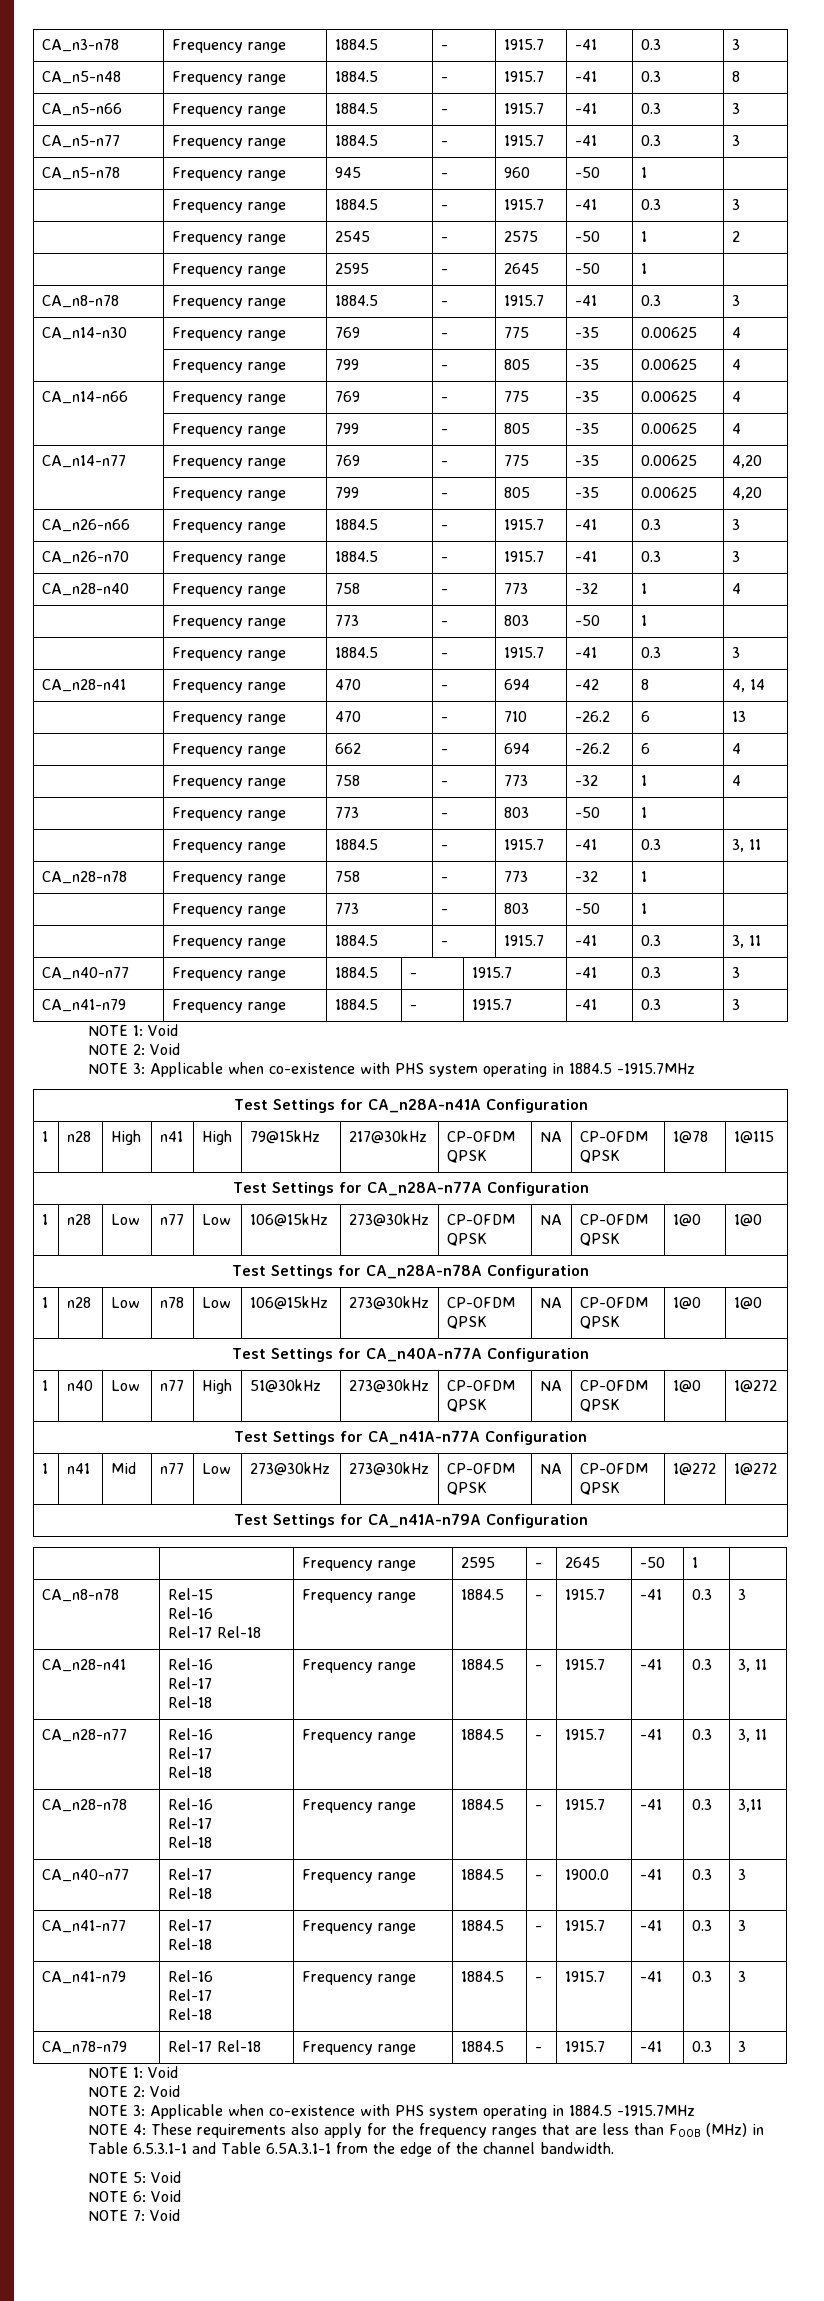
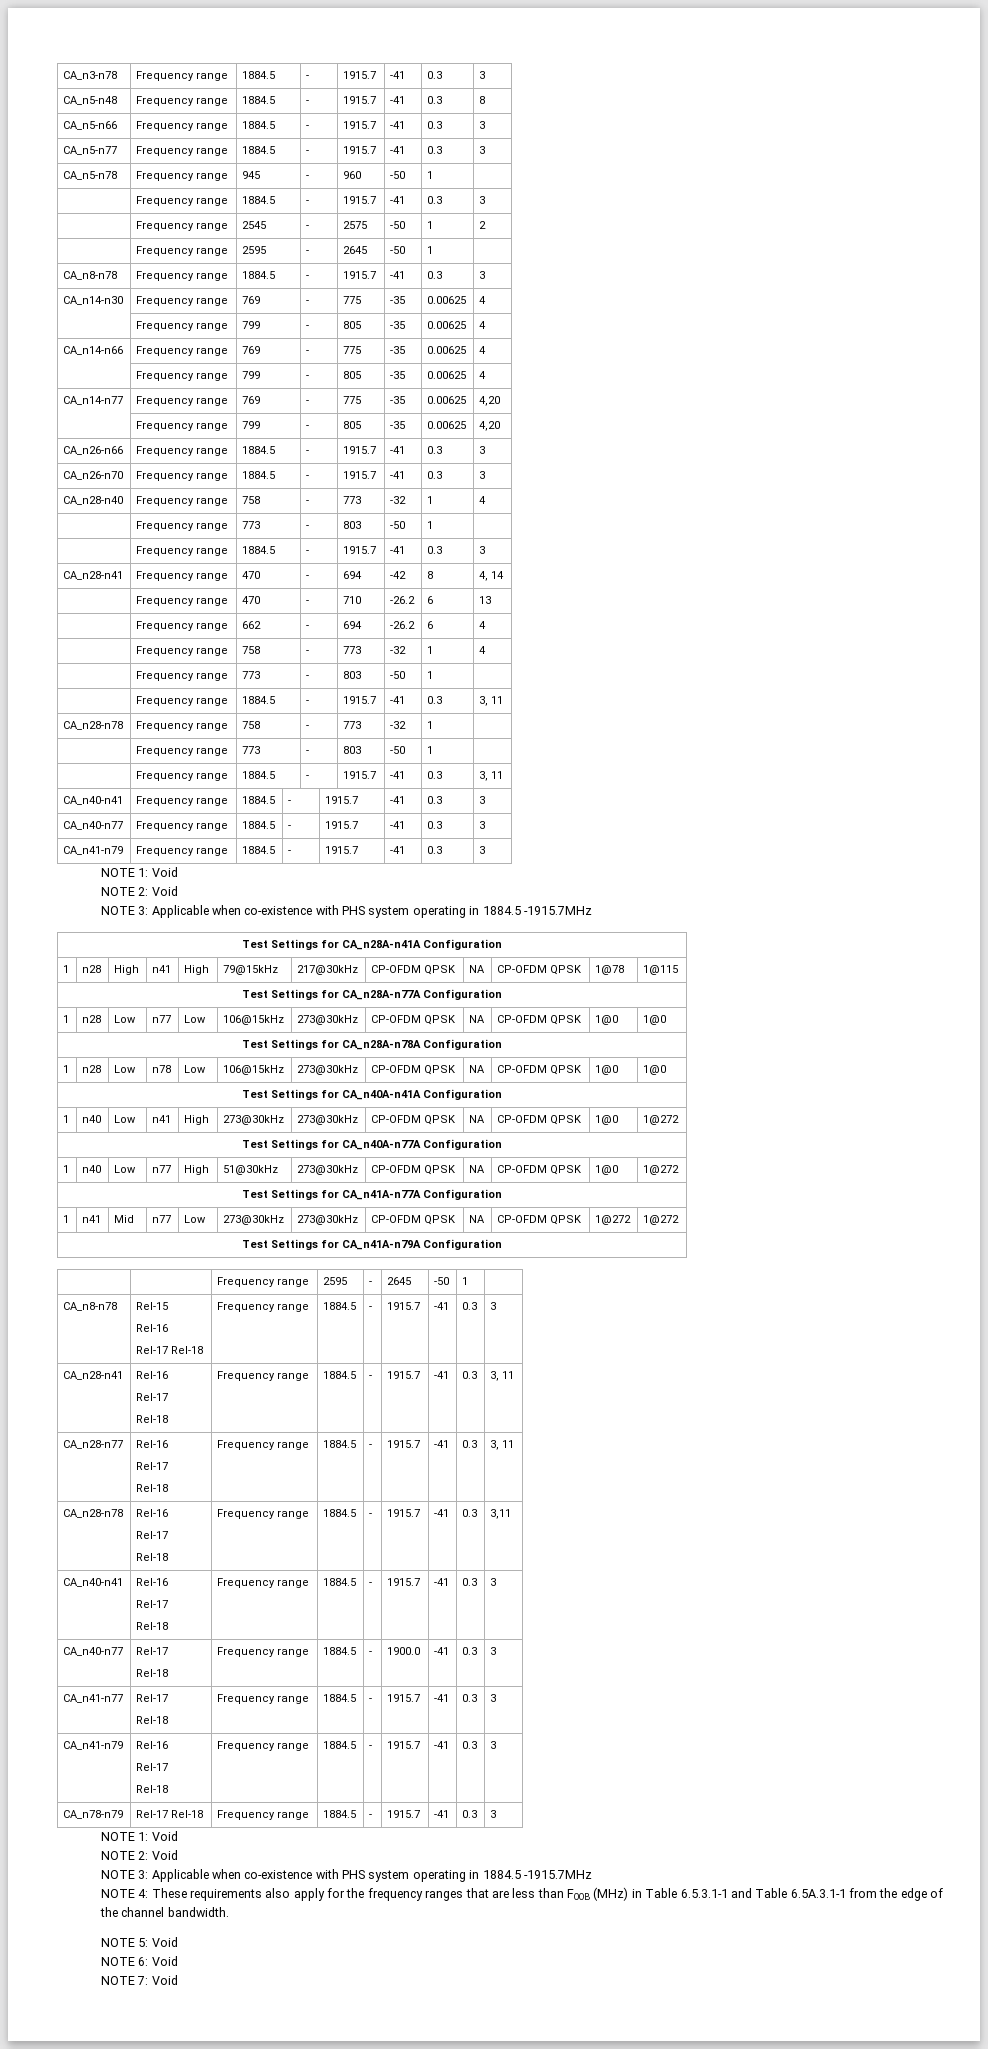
(761, 940) none -> [63,796,124,805] [136,796,229,806] [242,796,276,804] [288,800,292,804] [325,796,359,804] [390,796,406,804] [427,796,443,804] [479,796,486,804] // CA_n40-n41 | Frequency range | 1884.5 | - | 1915.7 | -41 | 0.3 | 3
(762, 1303) none -> [241,1089,502,1100] [63,1115,70,1123] [82,1115,102,1123] [114,1115,137,1123] [152,1115,172,1123] [184,1115,210,1125] [223,1115,285,1125] [297,1115,359,1125] [371,1115,456,1125] [469,1115,486,1123] [497,1115,582,1125] [595,1115,619,1125] [643,1115,680,1125] // Test Settings for CA_n40A-n41A Configuration // 1 | n40 | Low | n41 | High | 273@30kHz | 273@30kHz | CP-OFDM QPSK | NA | CP-OFDM QPSK | 1@0 | 1@272
(762, 1805) none -> [63,1578,124,1587] [136,1578,169,1586] [136,1600,169,1608] [136,1622,169,1630] [217,1578,310,1588] [323,1578,357,1586] [369,1582,373,1586] [387,1578,421,1586] [434,1578,450,1586] [462,1578,478,1586] [490,1578,497,1586] // CA_n40-n41 | Rel-16 // Rel-17 // Rel-18 | Frequency range | 1884.5 | - | 1915.7 | -41 | 0.3 | 3

